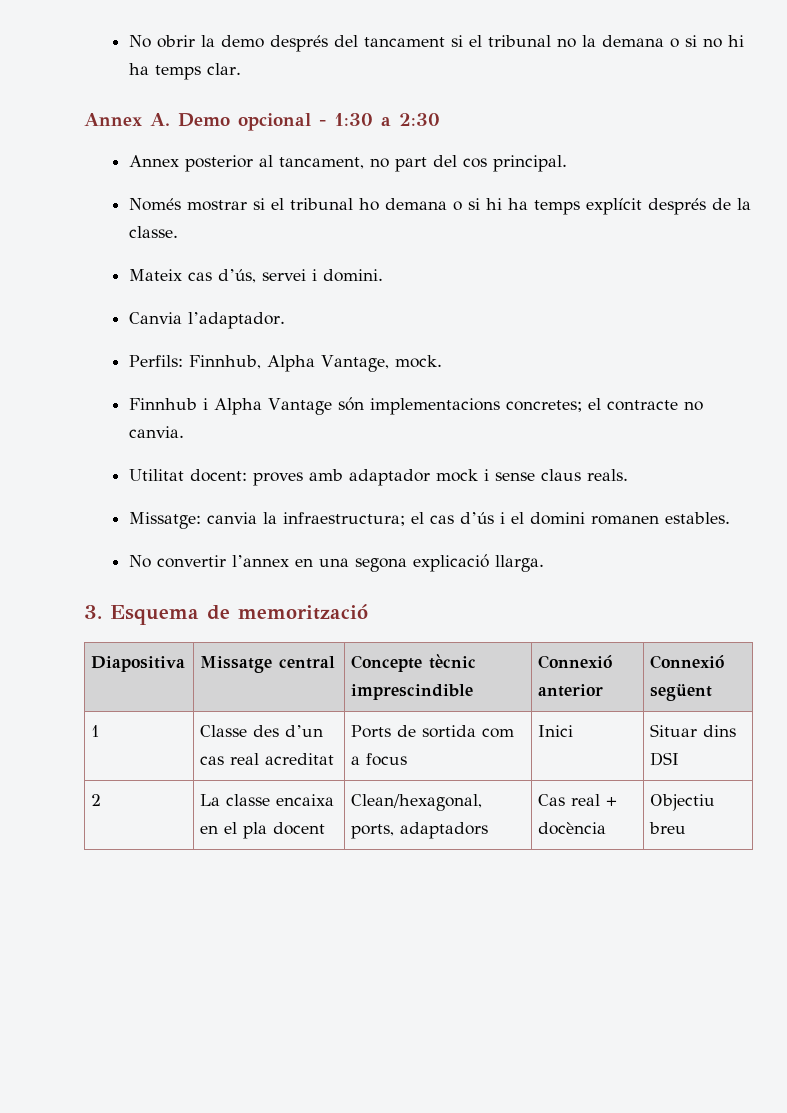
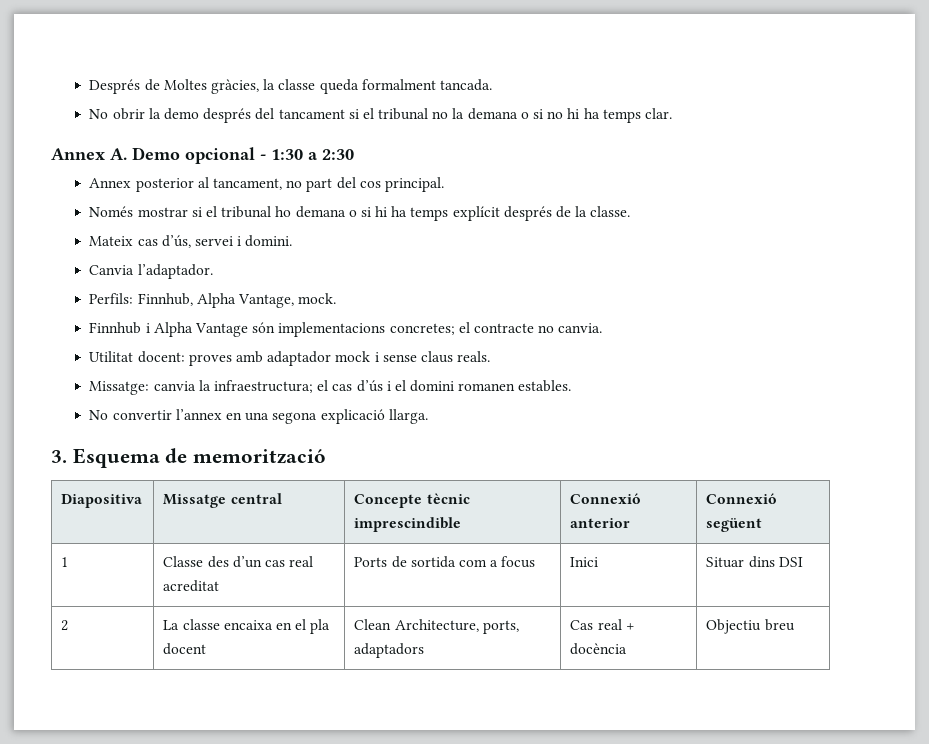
(128, 41) none -> [89,79,492,94] Després de Moltes gràcies, la classe queda formalment tancada. //
[351,794,483,811] Clean/hexagonal, -> [354,619,479,632] Clean Architecture,

